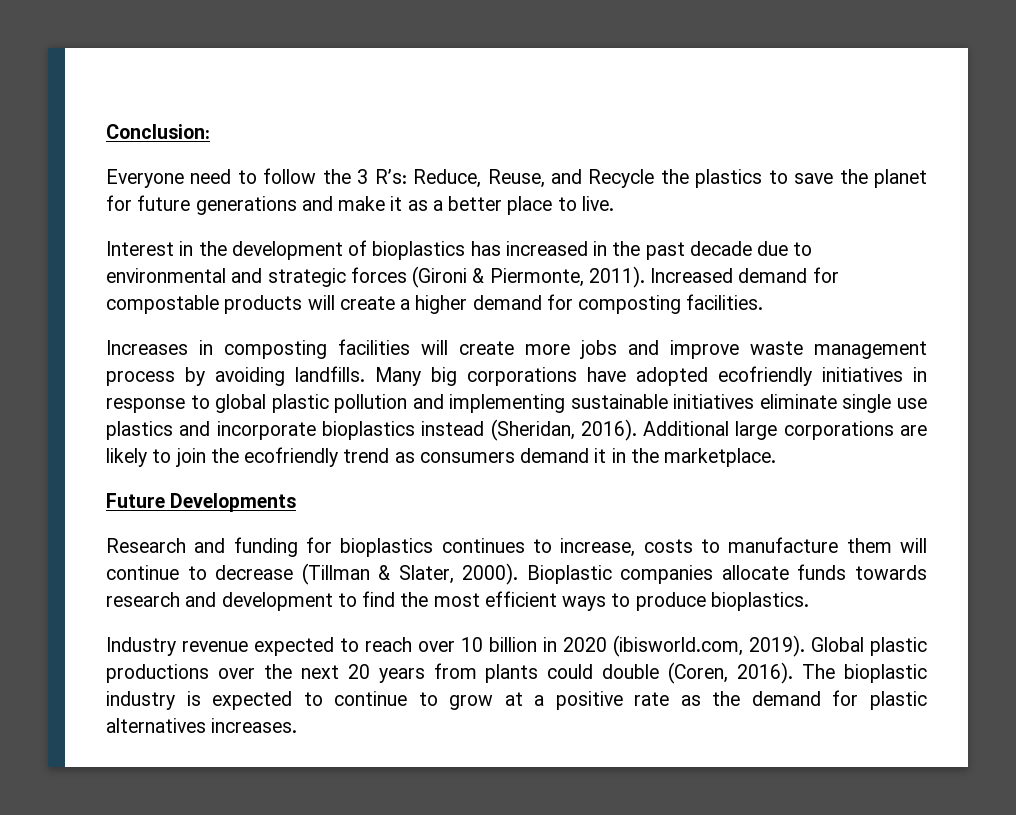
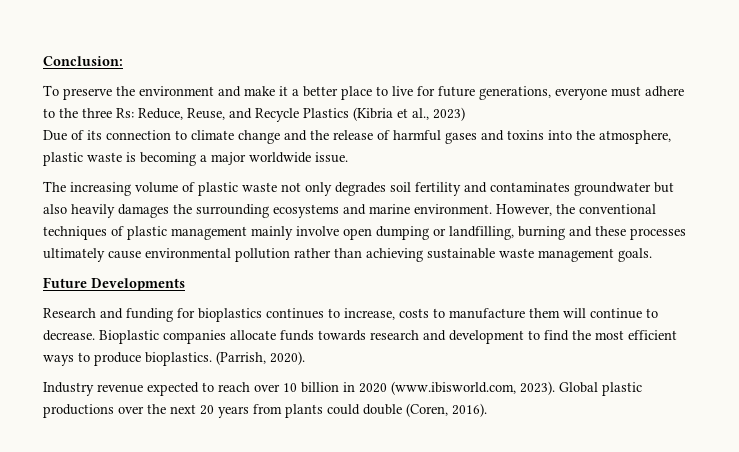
[106,168,927,188] [106,195,614,215] [106,240,813,260] [106,266,839,288] [106,294,764,314] [106,339,927,359] [106,366,927,386] [106,394,927,413] [106,419,927,441] [106,447,777,467] Everyone need to follow the 3 R’s: Reduce, Reuse, and Recycle the plastics to save the planet for future generations and make it as a better place to live. // Interest in the development of bioplastics has increased in the past decade due to environmental and strategic forces (Gironi & Piermonte, 2011). Increased demand for compostable products will create a higher demand for composting facilities. // Increases in composting facilities will create more jobs and improve waste management process by avoiding landfills. Many big corporations have adopted ecofriendly initiatives in response to global plastic pollution and implementing sustainable initiatives eliminate single use plastics and incorporate bioplastics instead (Sheridan, 2016). Additional large corporations are likely to join the ecofriendly trend as consumers demand it in the marketplace. -> [43,85,684,100] [43,107,465,122] [43,130,671,144] [43,152,348,166] [43,181,674,196] [43,204,656,218] [43,226,686,240] [43,248,652,262] To preserve the environment and make it a better place to live for future generations, everyone must adhere to the three Rs: Reduce, Reuse, and Recycle Plastics (Kibria et al., 2023) // Due of its connection to climate change and the release of harmful gases and toxins into the atmosphere, plastic waste is becoming a major worldwide issue. // The increasing volume of plastic waste not only degrades soil fertility and contaminates groundwater but also heavily damages the surrounding ecosystems and marine environment. However, the conventional techniques of plastic management mainly involve open dumping or landfilling, burning and these processes ultimately cause environmental pollution rather than achieving sustainable waste management goals.
[215,563,519,585] decrease (Tillman & Slater, 2000). -> [43,330,95,341] decrease.
(809, 601) none -> [216,351,305,365] (Parrish, 2020).
[613,635,805,657] (ibisworld.com, 2019). -> [391,381,555,395] (www.ibisworld.com, 2023).
[802,664,927,683] [106,690,927,710] [106,718,298,733] The bioplastic industry is expected to continue to grow at a positive rate as the demand for plastic alternatives increases. -> (487, 410) none

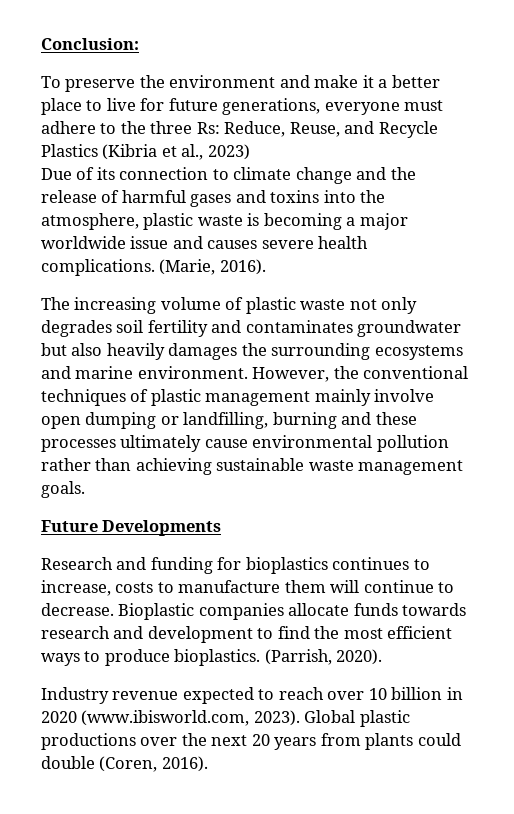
[315,152,348,163] issue. -> [130,236,369,249] [41,259,266,276] issue and causes severe health complications. (Marie, 2016).

